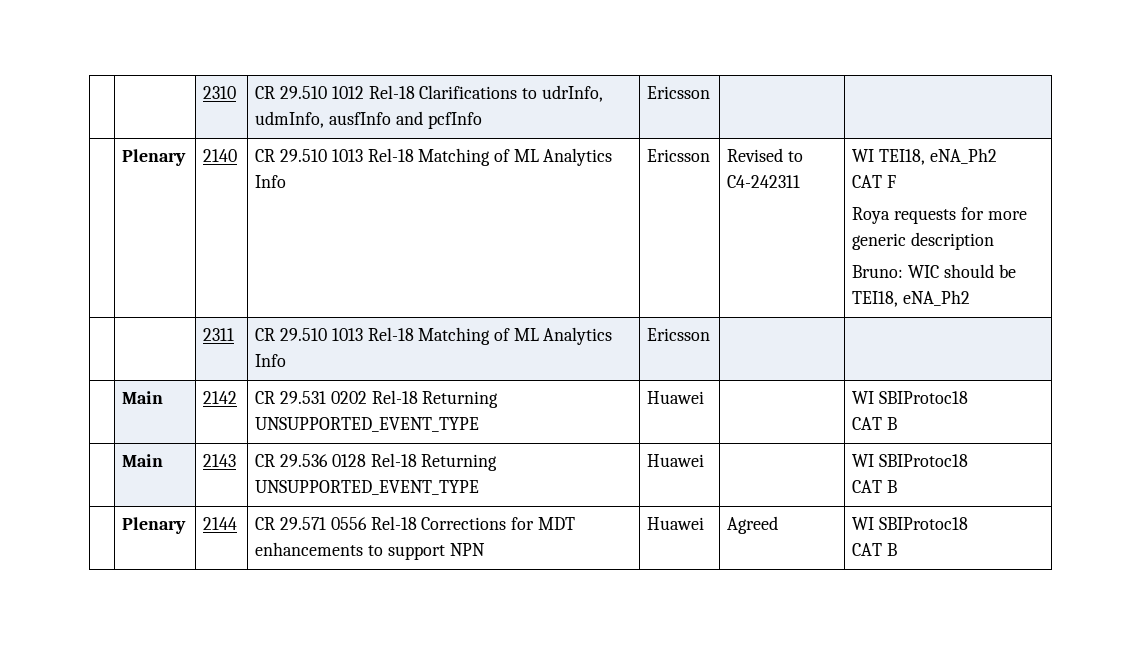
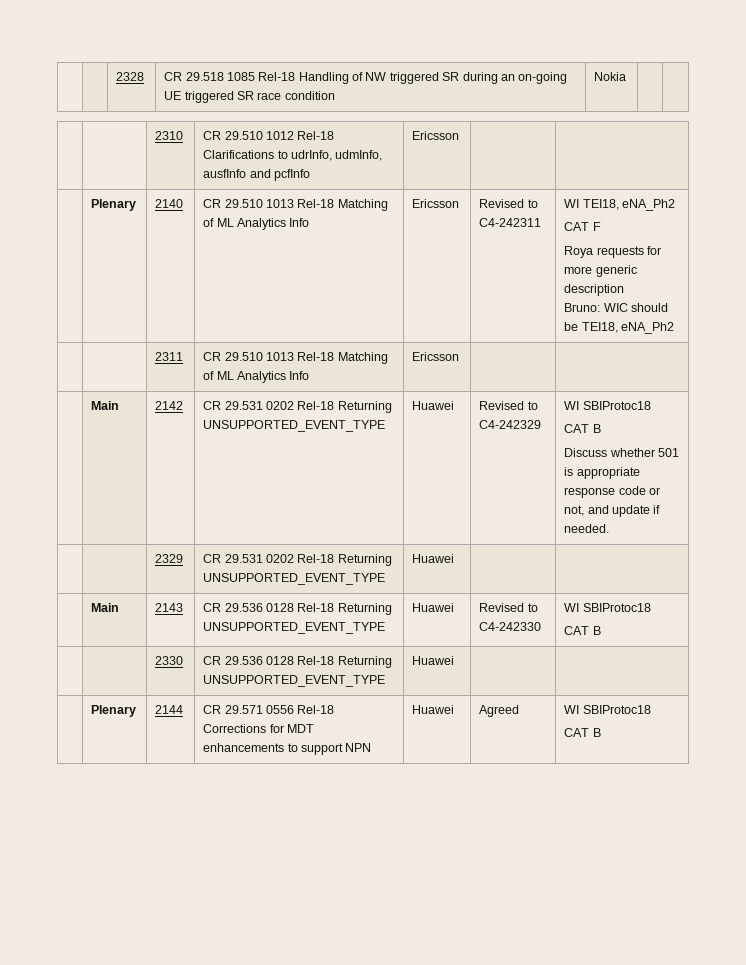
(203, 92) | -> [116,72,145,81] [164,72,568,84] [164,91,335,103] [594,72,627,81] | | 2328 | CR 29.518 1085 Rel-18 Handling of NW triggered SR during an on-going UE triggered SR race condition | Nokia | | // |
[852,391,969,404] [852,417,898,430] | WI SBIProtoc18 // CAT B -> [479,401,538,410] [479,420,542,429] [564,401,651,410] [564,424,601,433] [564,448,679,457] [564,467,640,479] [564,486,660,498] [564,505,661,517] [564,524,610,533] [155,554,184,563] [203,554,392,566] [203,573,386,585] [412,554,455,563] Revised to C4-242329 | WI SBIProtoc18 // CAT B // Discuss whether 501 is appropriate response code or not, and update if needed. // | | 2329 | CR 29.531 0202 Rel-18 Returning UNSUPPORTED_EVENT_TYPE | Huawei | |
[852,454,969,467] [852,480,898,493] | WI SBIProtoc18 // CAT B -> [479,603,538,612] [479,622,542,631] [564,603,651,612] [564,626,601,635] [155,656,184,665] [203,656,392,668] [203,675,386,687] [412,656,455,665] Revised to C4-242330 | WI SBIProtoc18 // CAT B // | | 2330 | CR 29.536 0128 Rel-18 Returning UNSUPPORTED_EVENT_TYPE | Huawei | |

